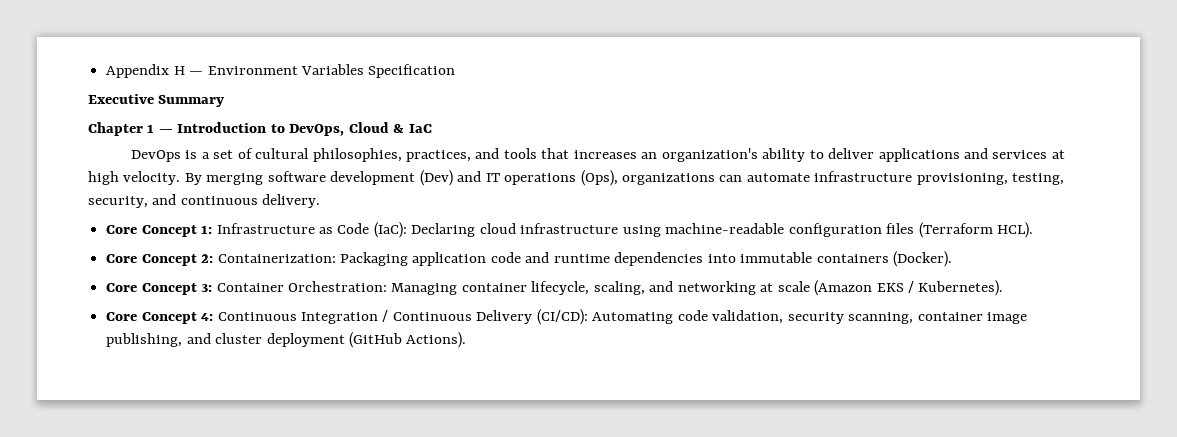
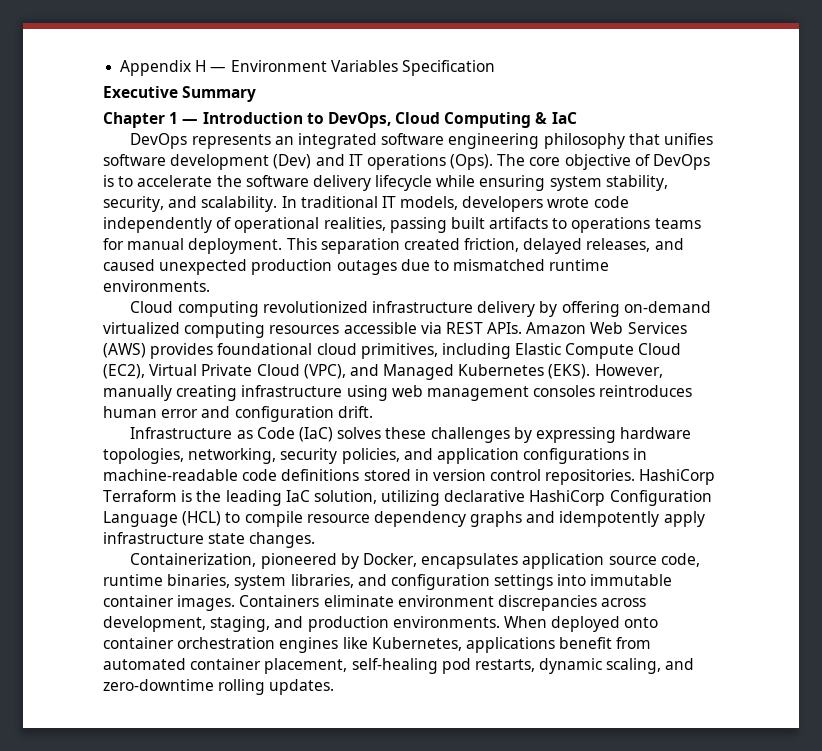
(389, 127) none -> [444,112,532,128] Computing
[185,148,1065,162] [88,171,264,185] is a set of cultural philosophies, practices, and tools that increases an organization's ability to deliver applications and services at high velocity. By merging -> [191,133,713,149] represents an integrated software engineering philosophy that unifies
[580,170,1065,186] [88,194,321,208] [106,222,1033,238] [106,251,953,267] [106,280,1004,296] [106,309,1027,325] [106,332,467,348] (Ops), organizations can automate infrastructure provisioning, testing, security, and continuous delivery. // Core Concept 1: Infrastructure as Code (IaC): Declaring cloud infrastructure using machine-readable configuration files (Terraform HCL). // Core Concept 2: Containerization: Packaging application code and runtime dependencies into immutable containers (Docker). // Core Concept 3: Container Orchestration: Managing container lifecycle, scaling, and networking at scale (Amazon EKS / Kubernetes). // Core Concept 4: Continuous Integration / Continuous Delivery (CI/CD): Automating code validation, security scanning, container image publishing, and cluster deployment (GitHub Actions). -> [450,154,711,170] [103,175,668,191] [103,196,629,212] [103,217,701,233] [103,238,684,254] [103,259,610,275] [103,280,210,292] [130,301,711,317] [103,322,687,338] [103,343,682,359] [103,364,663,380] [103,385,693,401] [103,406,373,422] [130,427,692,443] [103,448,648,464] [103,469,716,485] [103,490,712,506] [103,511,705,527] [103,532,316,548] [130,553,700,569] [103,574,673,590] [103,595,647,611] [103,616,659,632] [103,637,652,653] [103,658,695,674] [103,679,335,695] (Ops). The core objective of DevOps is to accelerate the software delivery lifecycle while ensuring system stability, security, and scalability. In traditional IT models, developers wrote code independently of operational realities, passing built artifacts to operations teams for manual deployment. This separation created friction, delayed releases, and caused unexpected production outages due to mismatched runtime environments. // Cloud computing revolutionized infrastructure delivery by offering on-demand virtualized computing resources accessible via REST APIs. Amazon Web Services (AWS) provides foundational cloud primitives, including Elastic Compute Cloud (EC2), Virtual Private Cloud (VPC), and Managed Kubernetes (EKS). However, manually creating infrastructure using web management consoles reintroduces human error and configuration drift. // Infrastructure as Code (IaC) solves these challenges by expressing hardware topologies, networking, security policies, and application configurations in machine-readable code definitions stored in version control repositories. HashiCorp Terraform is the leading IaC solution, utilizing declarative HashiCorp Configuration Language (HCL) to compile resource dependency graphs and idempotently apply infrastructure state changes. // Containerization, pioneered by Docker, encapsulates application source code, runtime binaries, system libraries, and configuration settings into immutable container images. Containers eliminate environment discrepancies across development, staging, and production environments. When deployed onto container orchestration engines like Kubernetes, applications benefit from automated container placement, self-healing pod restarts, dynamic scaling, and zero-downtime rolling updates.

